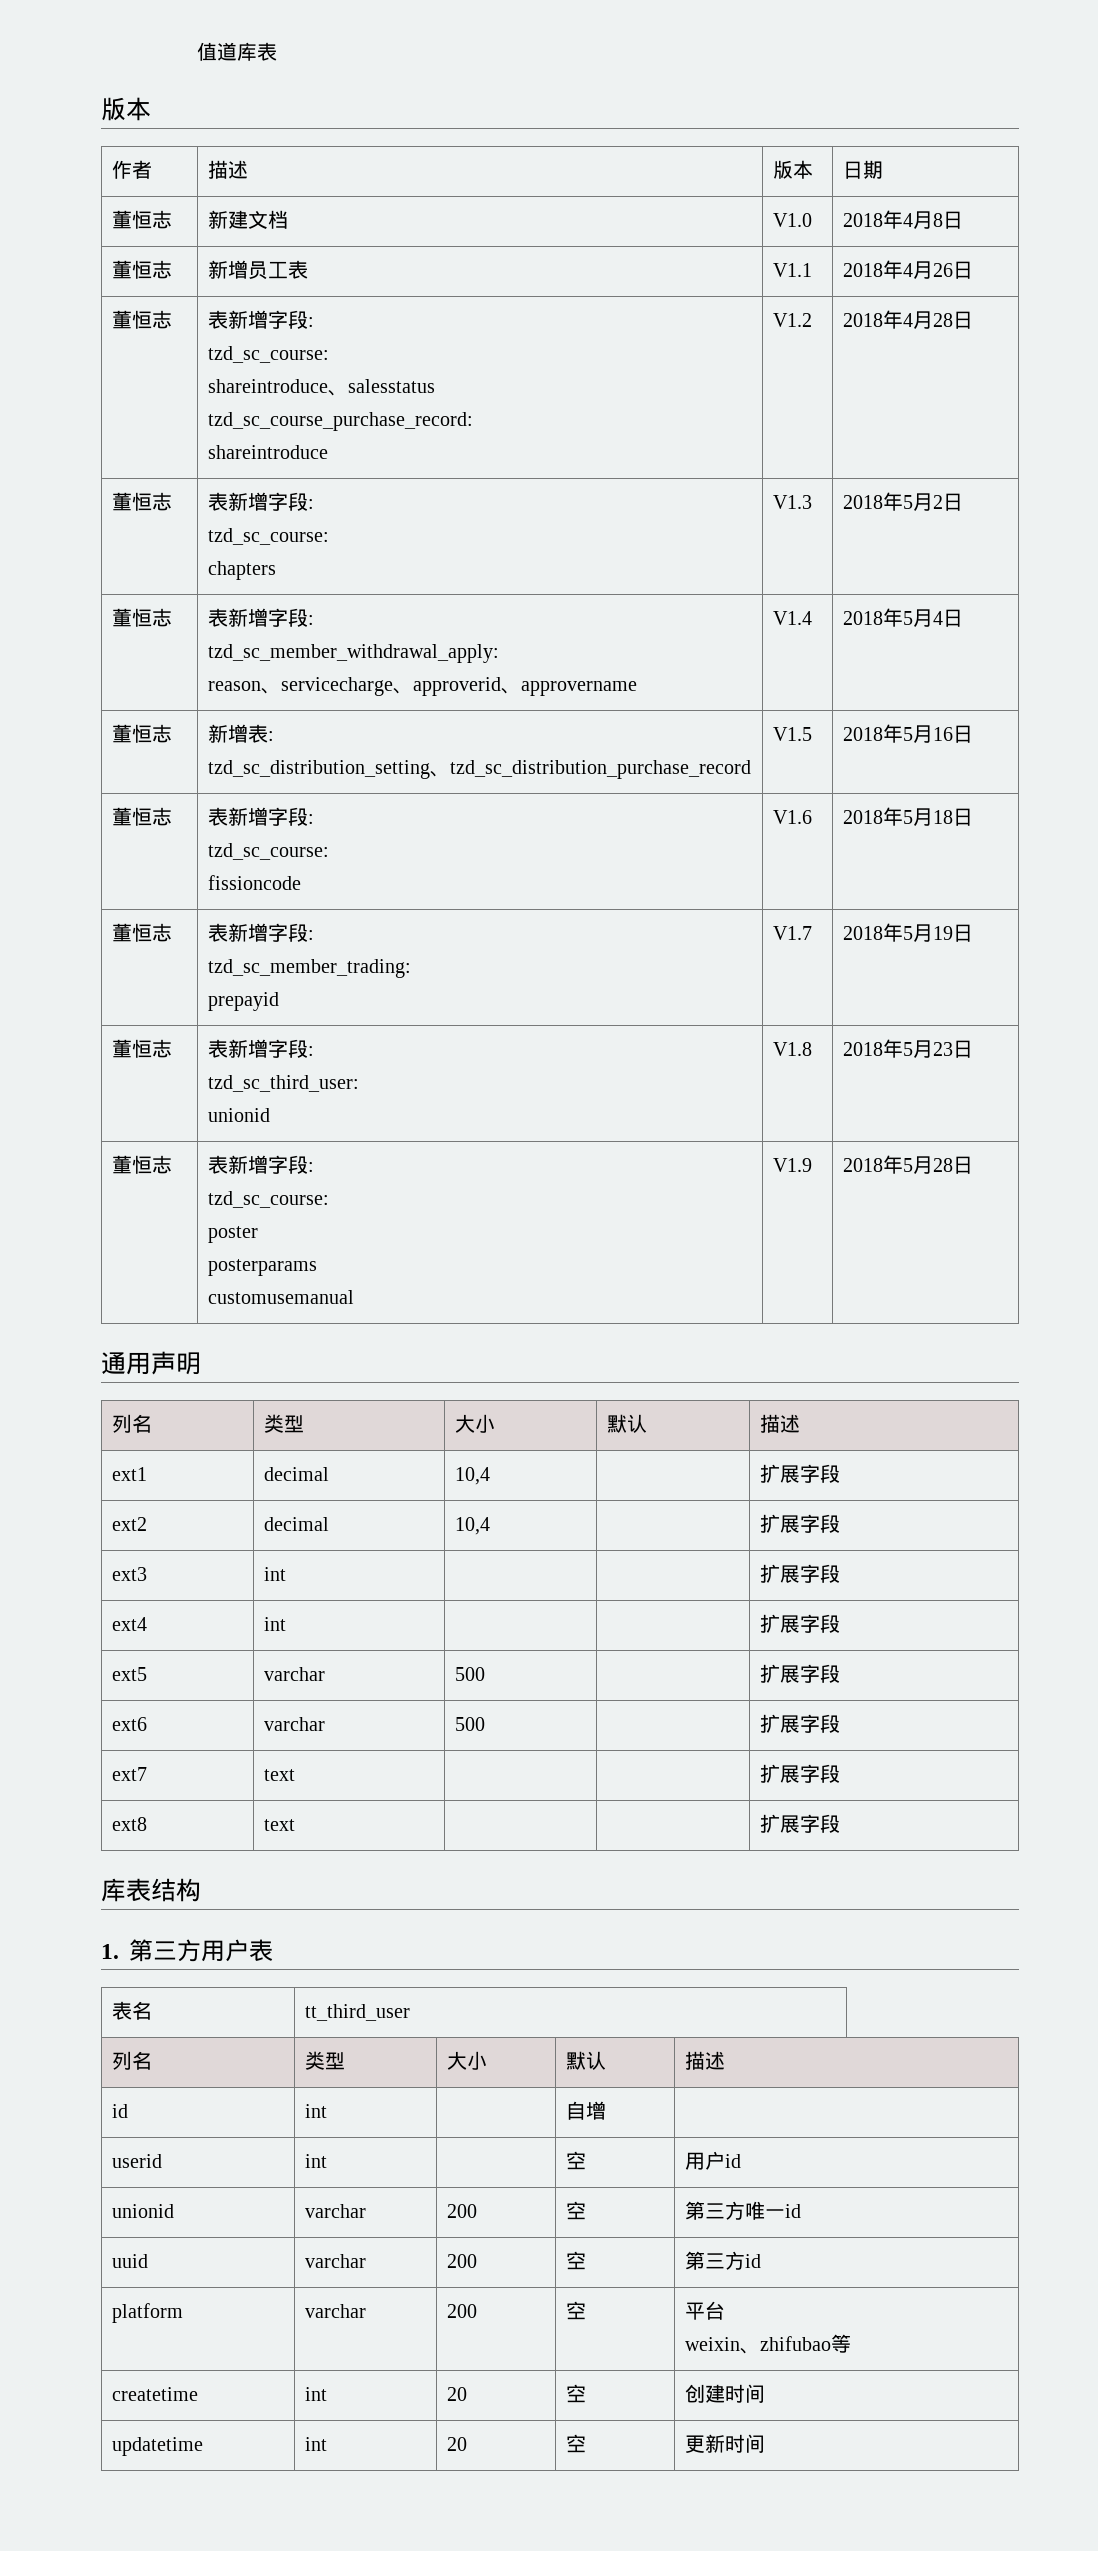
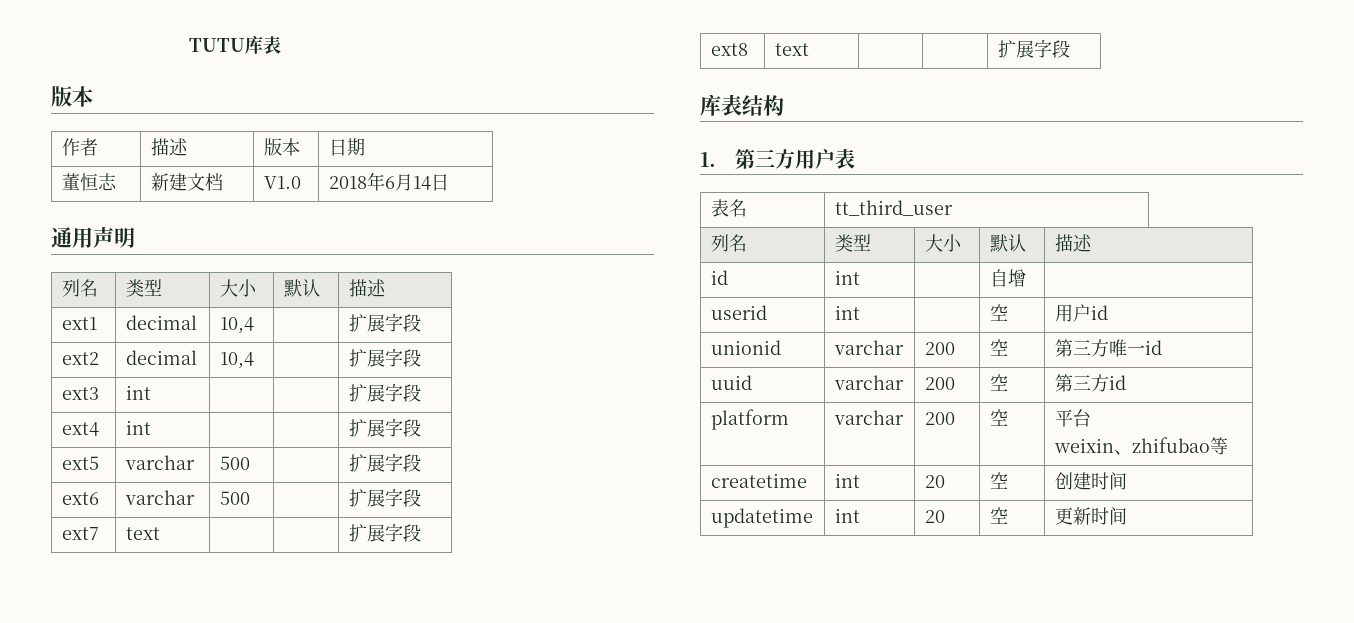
[197,42,238,61] 值道 -> [189,38,246,52] TUTU
[903,211,964,229] [112,260,173,279] [208,260,309,280] [773,263,813,277] [843,260,974,279] [112,310,173,329] [208,310,315,329] [208,346,330,363] [208,379,436,396] [208,412,474,431] [208,445,329,459] [773,313,813,327] [843,310,974,329] [112,492,173,511] [208,492,315,511] [208,528,330,545] [208,561,277,580] [773,495,813,509] [843,492,964,511] [112,608,173,627] [208,608,315,627] [208,644,500,663] [208,677,638,696] [773,611,813,625] [843,608,964,627] [112,724,173,743] [208,724,275,743] [208,760,752,779] [773,727,813,741] [843,724,974,743] [112,807,173,826] [208,807,315,826] [208,843,330,860] [208,875,302,890] [773,810,813,824] [843,807,974,826] [112,923,173,942] [208,923,315,942] [208,959,412,978] [208,992,280,1011] [773,926,813,940] [843,923,974,942] [112,1039,173,1058] [208,1039,315,1058] [208,1075,360,1092] [208,1108,271,1122] [773,1042,813,1056] [843,1039,974,1058] [112,1155,173,1174] [208,1155,315,1174] [208,1191,330,1208] [208,1226,259,1243] [208,1259,318,1276] [208,1290,355,1304] [773,1158,813,1172] [843,1155,954,1174] 4月8日 // 董恒志 | 新增员工表 | V1.1 | 2018年4月26日 // 董恒志 | 表新增字段: // tzd_sc_course: // shareintroduce、salesstatus // tzd_sc_course_purchase_record: // shareintroduce | V1.2 | 2018年4月28日 // 董恒志 | 表新增字段: // tzd_sc_course: // chapters | V1.3 | 2018年5月2日 // 董恒志 | 表新增字段: // tzd_sc_member_withdrawal_apply: // reason、servicecharge、approverid、approvername | V1.4 | 2018年5月4日 // 董恒志 | 新增表: // tzd_sc_distribution_setting、tzd_sc_distribution_purchase_record | V1.5 | 2018年5月16日 // 董恒志 | 表新增字段: // tzd_sc_course: // fissioncode | V1.6 | 2018年5月18日 // 董恒志 | 表新增字段: // tzd_sc_member_trading: // prepayid | V1.7 | 2018年5月19日 // 董恒志 | 表新增字段: // tzd_sc_third_user: // unionid | V1.8 | 2018年5月23日 // 董恒志 | 表新增字段: // tzd_sc_course: // poster // posterparams // customusemanual | V1.9 | 2018年5月28 -> [384,174,431,191] 6月14

